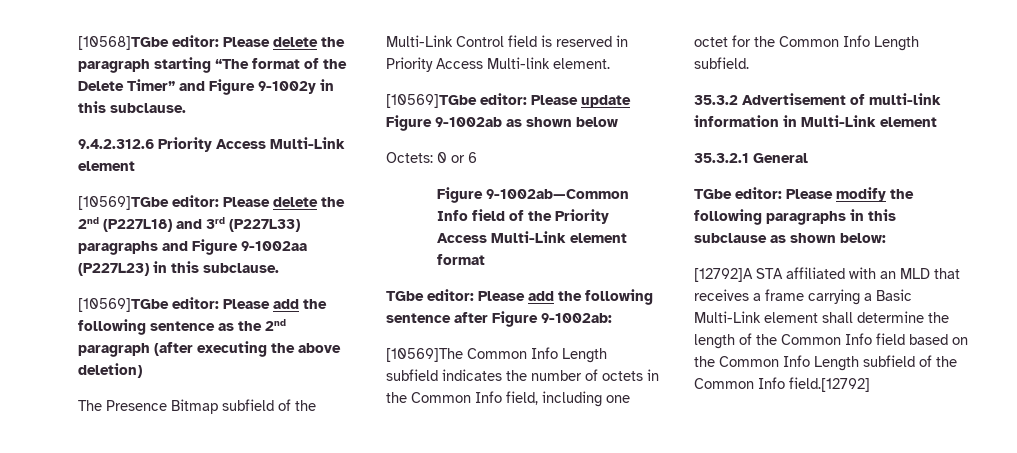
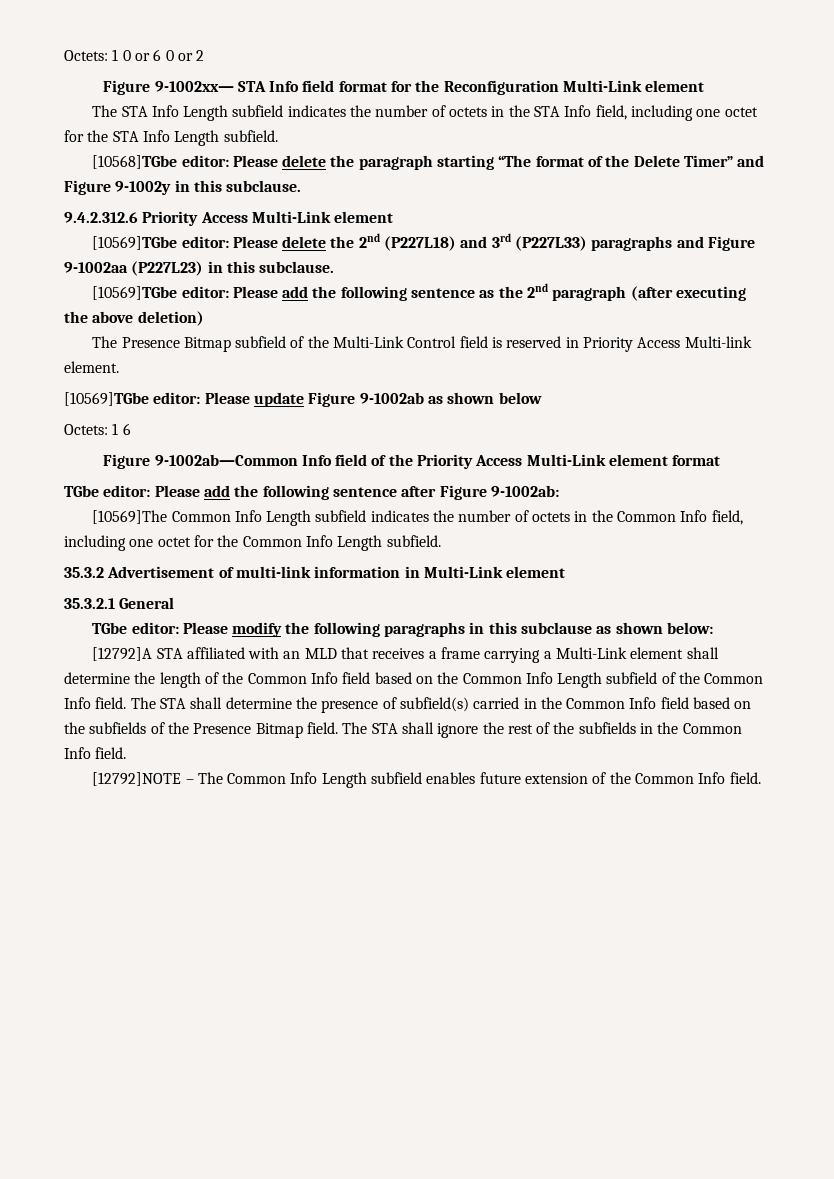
(78, 43) none -> [64,49,205,61] [103,80,705,95] [92,105,758,121] [64,130,278,146] Octets: 1 0 or 6 0 or 2 // Figure 9-1002xx— STA Info field format for the Reconfiguration Multi-Link element // The STA Info Length subfield indicates the number of octets in the STA Info field, including one octet for the STA Info Length subfield. //
[437,152,465,163] 0 or -> [112,423,119,435] 1
[876,289,912,301] Basic -> (552, 655) none
[789,377,870,392] field.[12792] -> [95,697,752,713] [64,722,742,738] [64,747,127,759] [92,772,761,788] field. The STA shall determine the presence of subfield(s) carried in the Common Info field based on the subfields of the Presence Bitmap field. The STA shall ignore the rest of the subfields in the Common Info field. // [12792]NOTE – The Common Info Length subfield enables future extension of the Common Info field.

